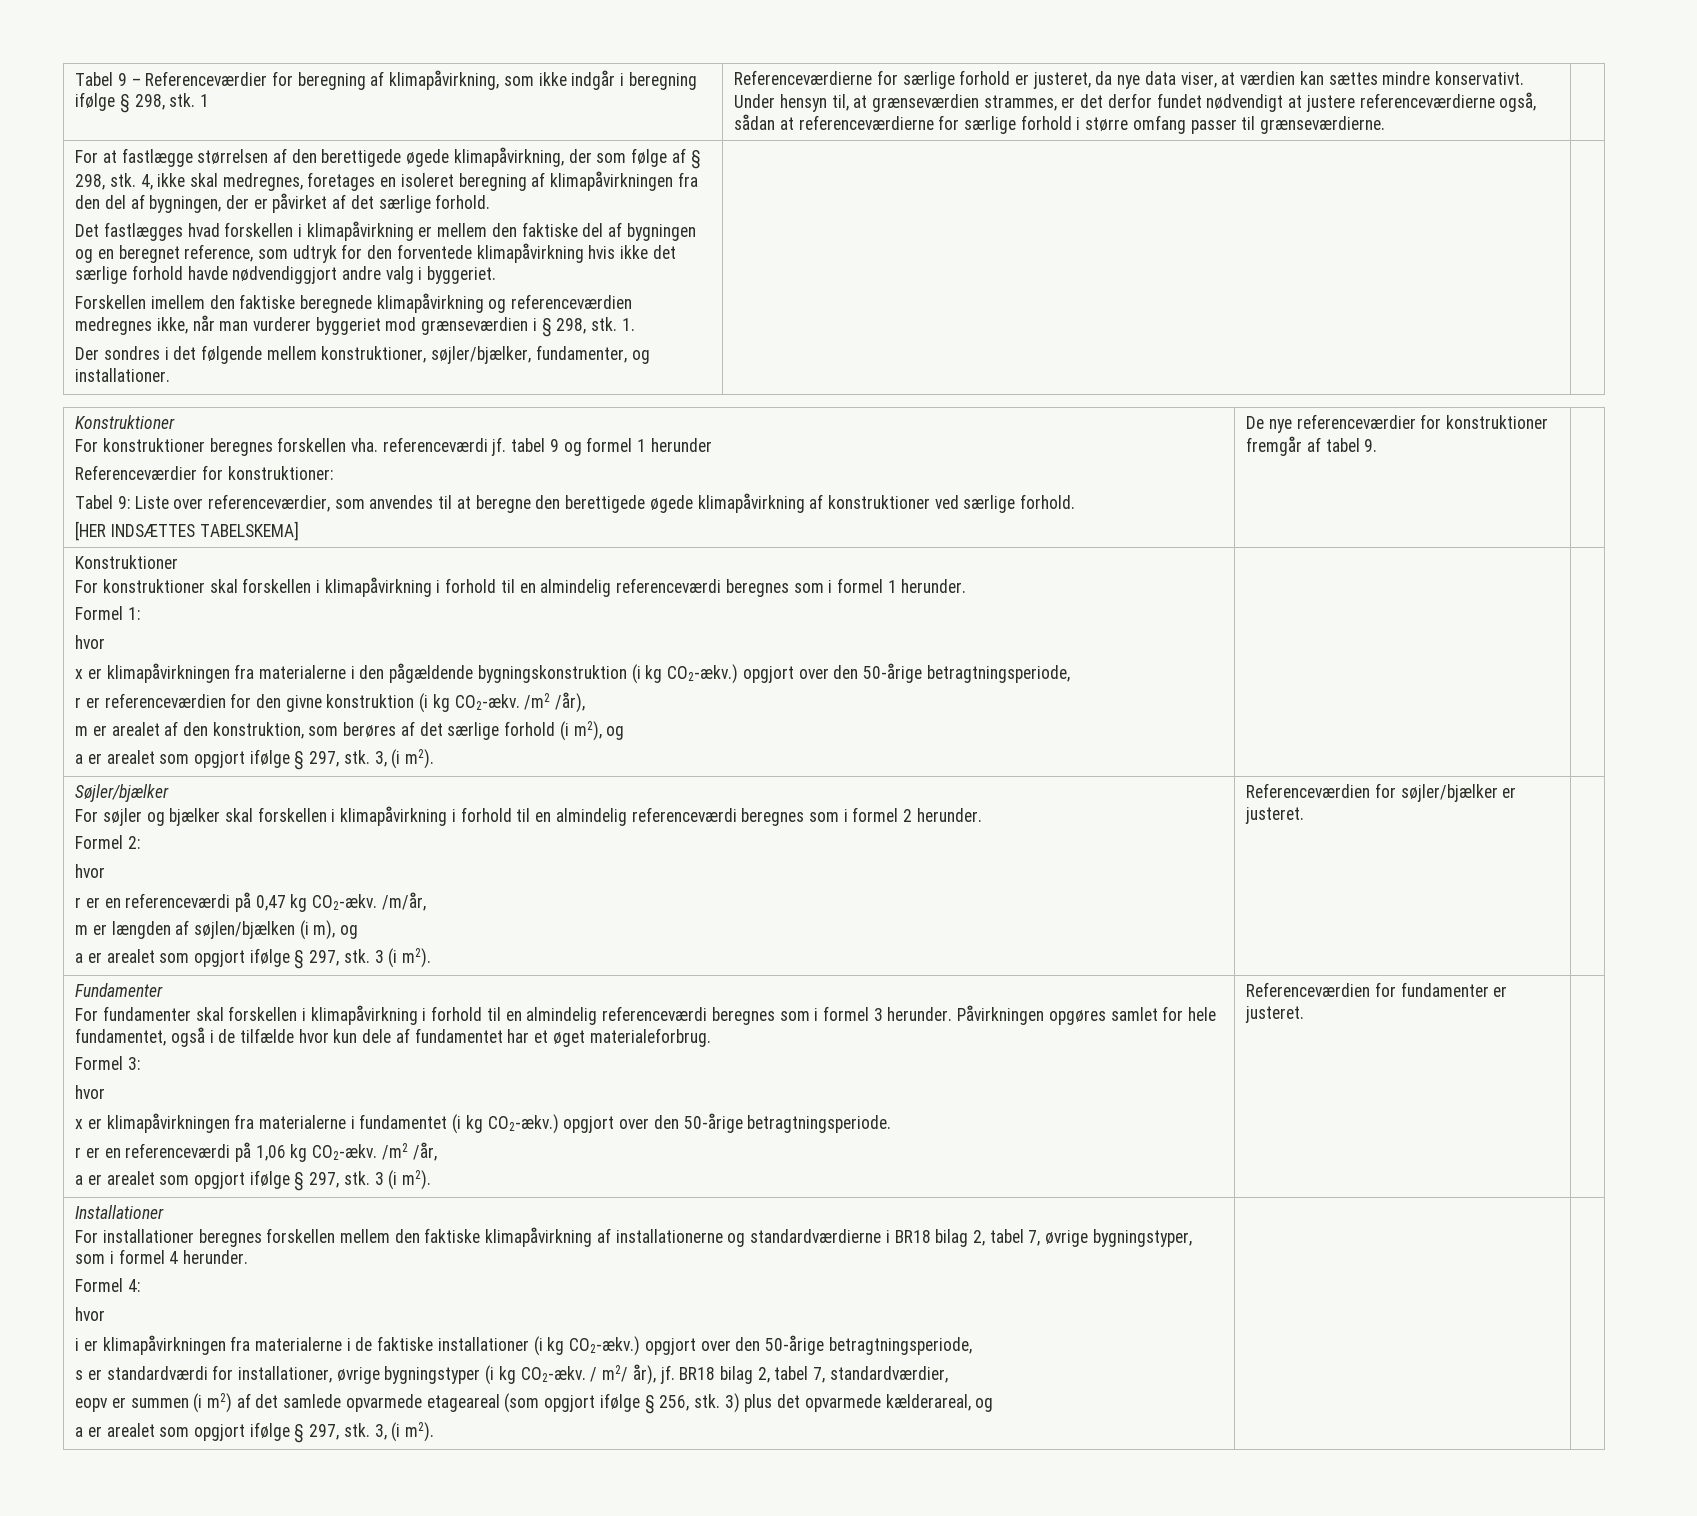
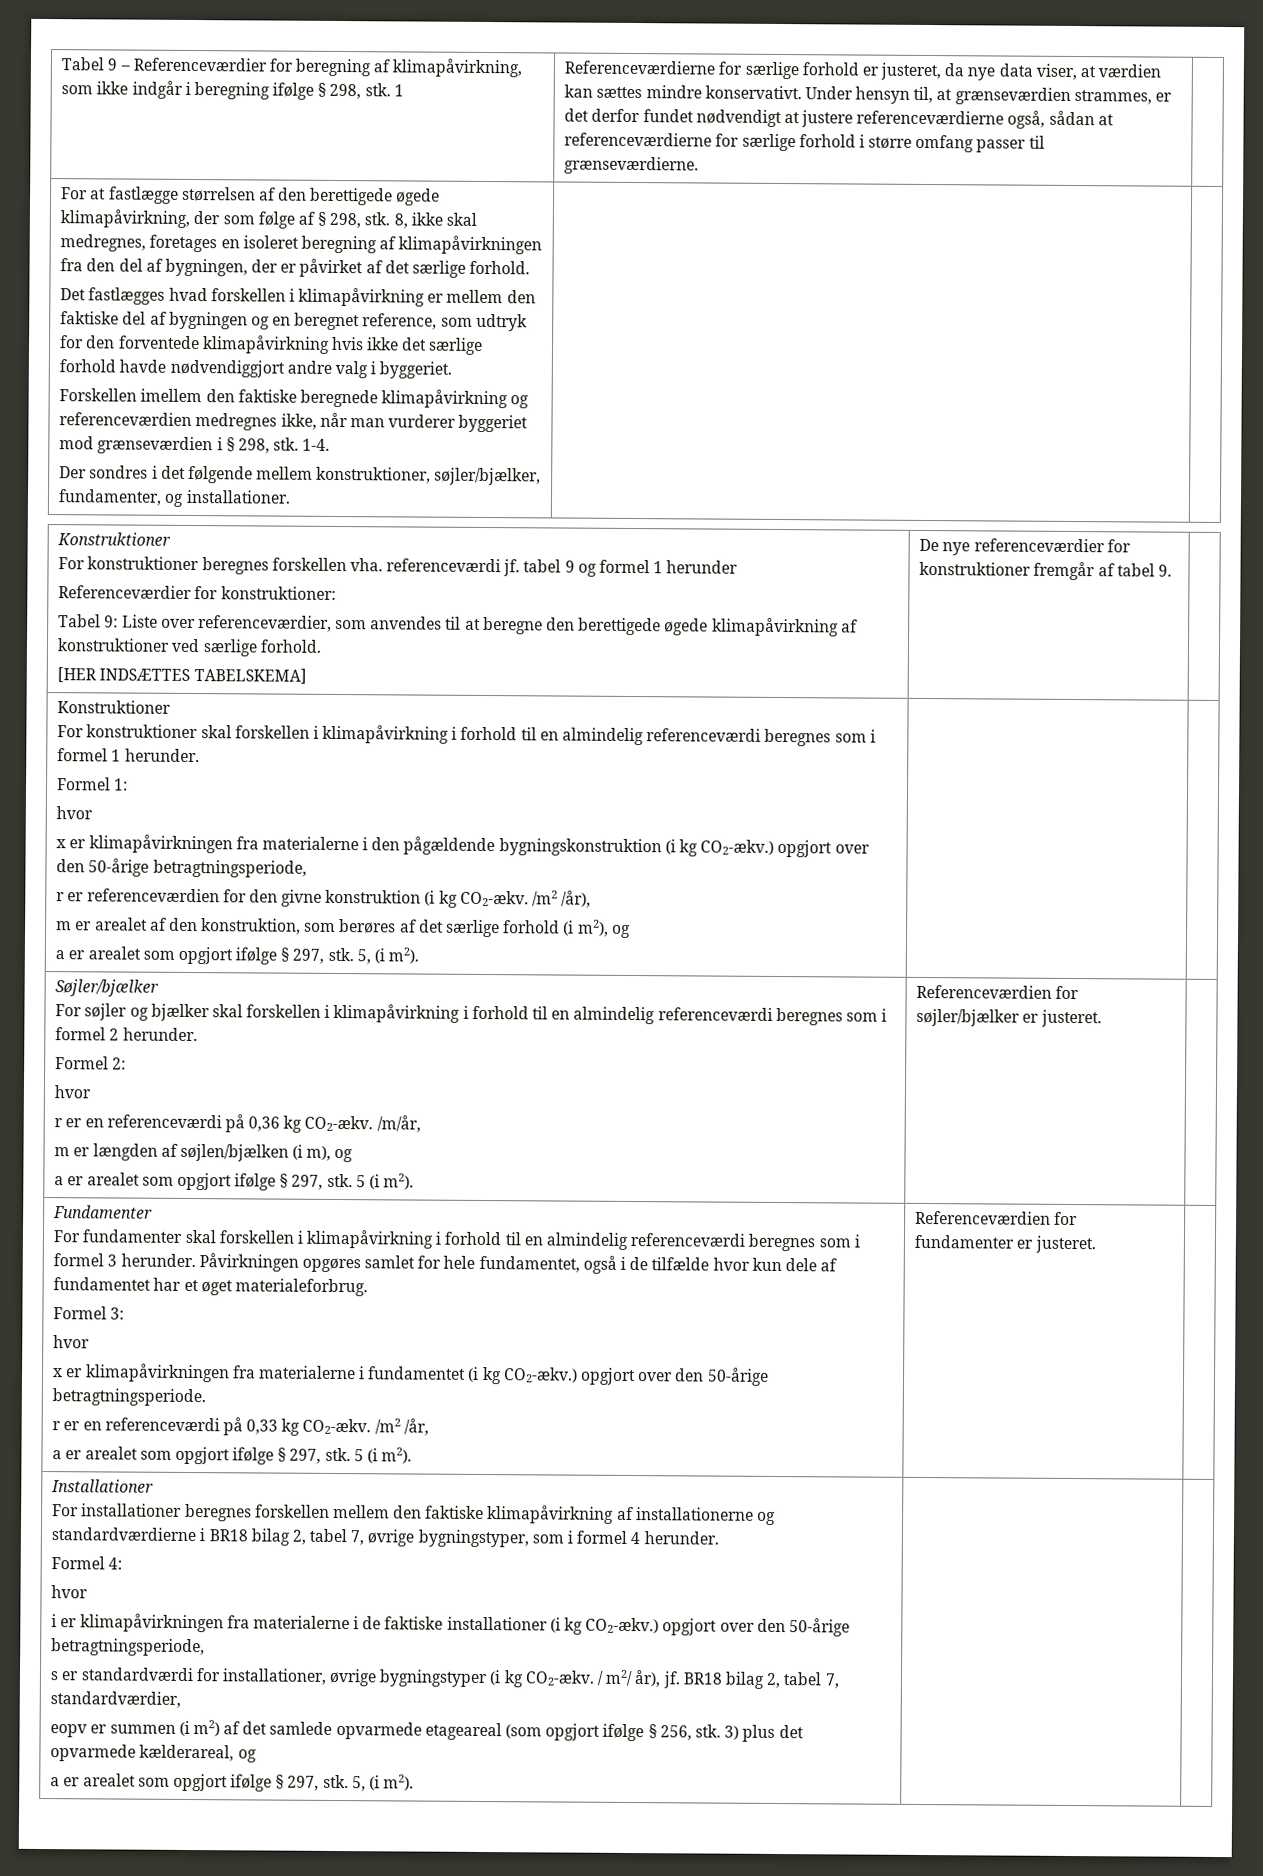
[140,174,153,190] 4, -> [393,213,408,229] 8,
[621,318,635,331] 1. -> [302,438,331,451] 1-4.
[374,751,387,767] 3, -> [356,949,371,965] 5,
[255,895,286,911] 0,47 -> [248,1116,281,1132] 0,36
[374,950,384,963] 3 -> [355,1175,366,1188] 5
[255,1145,286,1161] 1,06 -> [246,1419,279,1435] 0,33
[374,1172,384,1185] 3 -> [353,1449,364,1462] 5
[374,1424,387,1440] 3, -> [351,1776,366,1792] 5,

